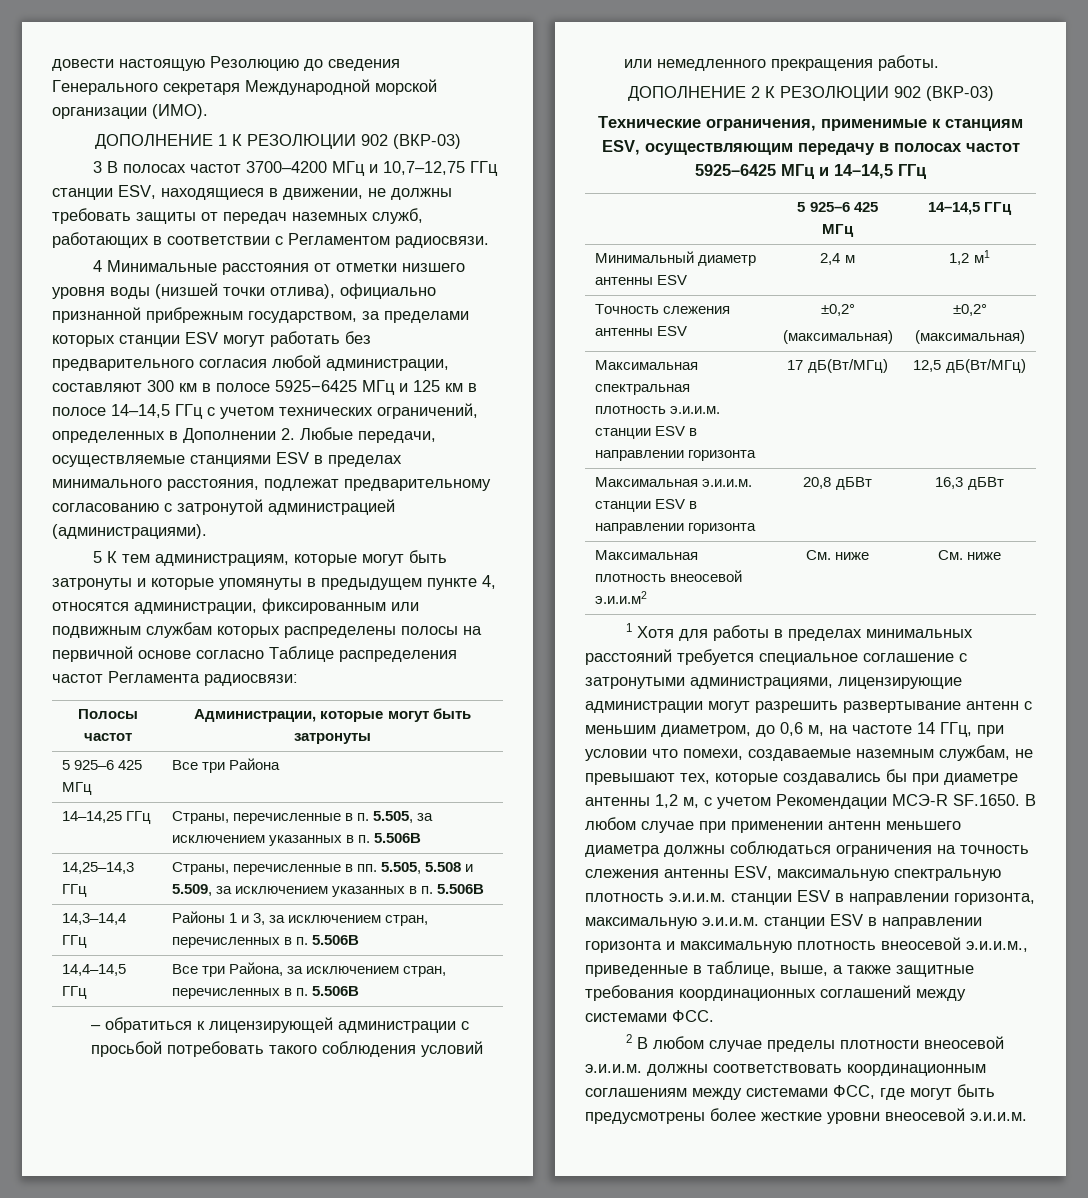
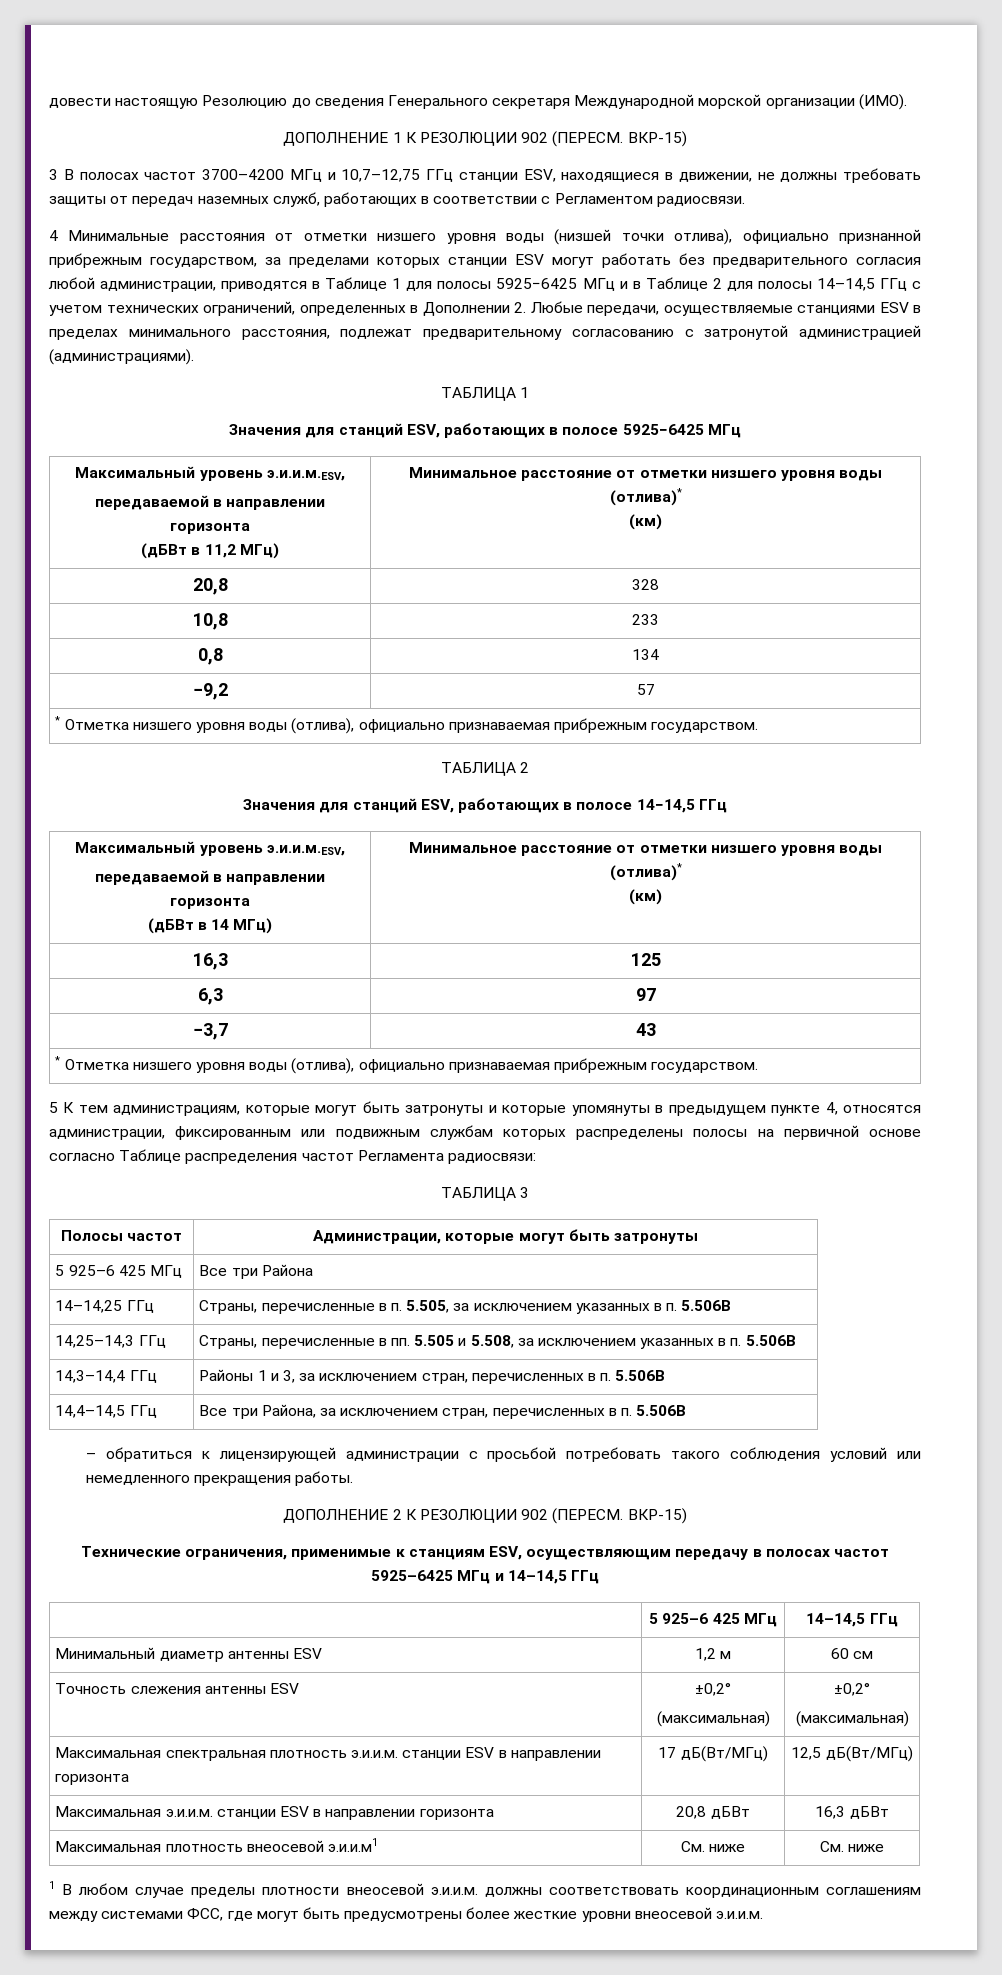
[392,134,461,149] (ВКР-03) -> [552,131,687,147] (ПЕРЕСМ. ВКР-15)
[52,380,477,395] [52,407,106,416] составляют 300 км в полосе 5925−6425 МГц и 125 км в полосе -> [221,277,812,292] приводятся в Таблице 1 для полосы 5925−6425 МГц и в Таблице 2 для полосы
(207, 531) none -> [440,387,530,401] [229,423,741,438] [75,466,345,481] [94,495,326,510] [170,523,250,534] [141,543,279,559] [408,467,883,481] [609,488,682,506] [629,514,662,530] [192,578,228,595] [632,579,659,590] [192,613,228,630] [632,614,659,625] [197,648,223,665] [632,649,659,660] [192,683,228,700] [636,684,655,695] [55,716,759,734] [440,762,530,776] [243,798,727,813] [75,841,345,856] [94,870,326,885] [170,898,250,909] [147,918,273,934] [408,842,883,856] [609,863,682,881] [629,889,662,905] [192,953,228,970] [630,953,661,966] [197,988,223,1005] [635,988,656,1001] [192,1023,228,1040] [635,1023,656,1036] [55,1056,759,1074] // ТАБЛИЦА 1 // Значения для станций ESV, работающих в полосе 5925−6425 МГц // Максимальный уровень э.и.и.м.ESV, // передаваемой в направлении горизонта // (дБВт в 11,2 МГц) | Минимальное расстояние от отметки низшего уровня воды (отлива)* // (км) // 20,8 | 328 // 10,8 | 233 // 0,8 | 134 // −9,2 | 57 // * Отметка низшего уровня воды (отлива), официально признаваемая прибрежным государством. // ТАБЛИЦА 2 // Значения для станций ESV, работающих в полосе 14−14,5 ГГц // Максимальный уровень э.и.и.м.ESV, // передаваемой в направлении горизонта // (дБВт в 14 МГц) | Минимальное расстояние от отметки низшего уровня воды (отлива)* // (км) // 16,3 | 125 // 6,3 | 97 // −3,7 | 43 // * Отметка низшего уровня воды (отлива), официально признаваемая прибрежным государством.
(298, 680) none -> [440,1187,530,1201] // ТАБЛИЦА 3
[381,862,474,874] [172,884,213,896] 5.505, 5.508 и 5.509, -> [414,1335,514,1348] 5.505 и 5.508,
[925,86,994,101] (ВКР-03) -> [552,1508,687,1524] (ПЕРЕСМ. ВКР-15)
[820,253,841,265] 2,4 -> [694,1648,716,1661] 1,2
[949,250,990,265] 1,2 м1 -> [830,1648,874,1659] 60 см
[595,591,648,604] э.и.и.м2 -> [327,1838,378,1852] э.и.и.м1
[636,625,973,641] [585,649,967,665] [585,677,962,689] [585,701,1032,713] [585,722,1004,737] [585,745,1033,761] [585,769,1018,785] [585,794,1036,809] [585,817,961,833] [585,841,1029,857] [585,866,1001,881] [585,890,1035,905] [585,914,982,929] [585,937,1028,953] [585,961,974,977] [585,985,966,1001] [585,1010,714,1022] [625,1034,632,1043] Хотя для работы в пределах минимальных расстояний требуется специальное соглашение с затронутыми администрациями, лицензирующие администрации могут разрешить развертывание антенн с меньшим диаметром, до 0,6 м, на частоте 14 ГГц, при условии что помехи, создаваемые наземным службам, не превышают тех, которые создавались бы при диаметре антенны 1,2 м, с учетом Рекомендации МСЭ-R SF.1650. В любом случае при применении антенн меньшего диаметра должны соблюдаться ограничения на точность слежения антенны ESV, максимальную спектральную плотность э.и.и.м. станции ESV в направлении горизонта, максимальную э.и.и.м. станции ESV в направлении горизонта и максимальную плотность внеосевой э.и.и.м., приведенные в таблице, выше, а также защитные требования координационных соглашений между системами ФСС. // 2 -> (55, 1885) none

